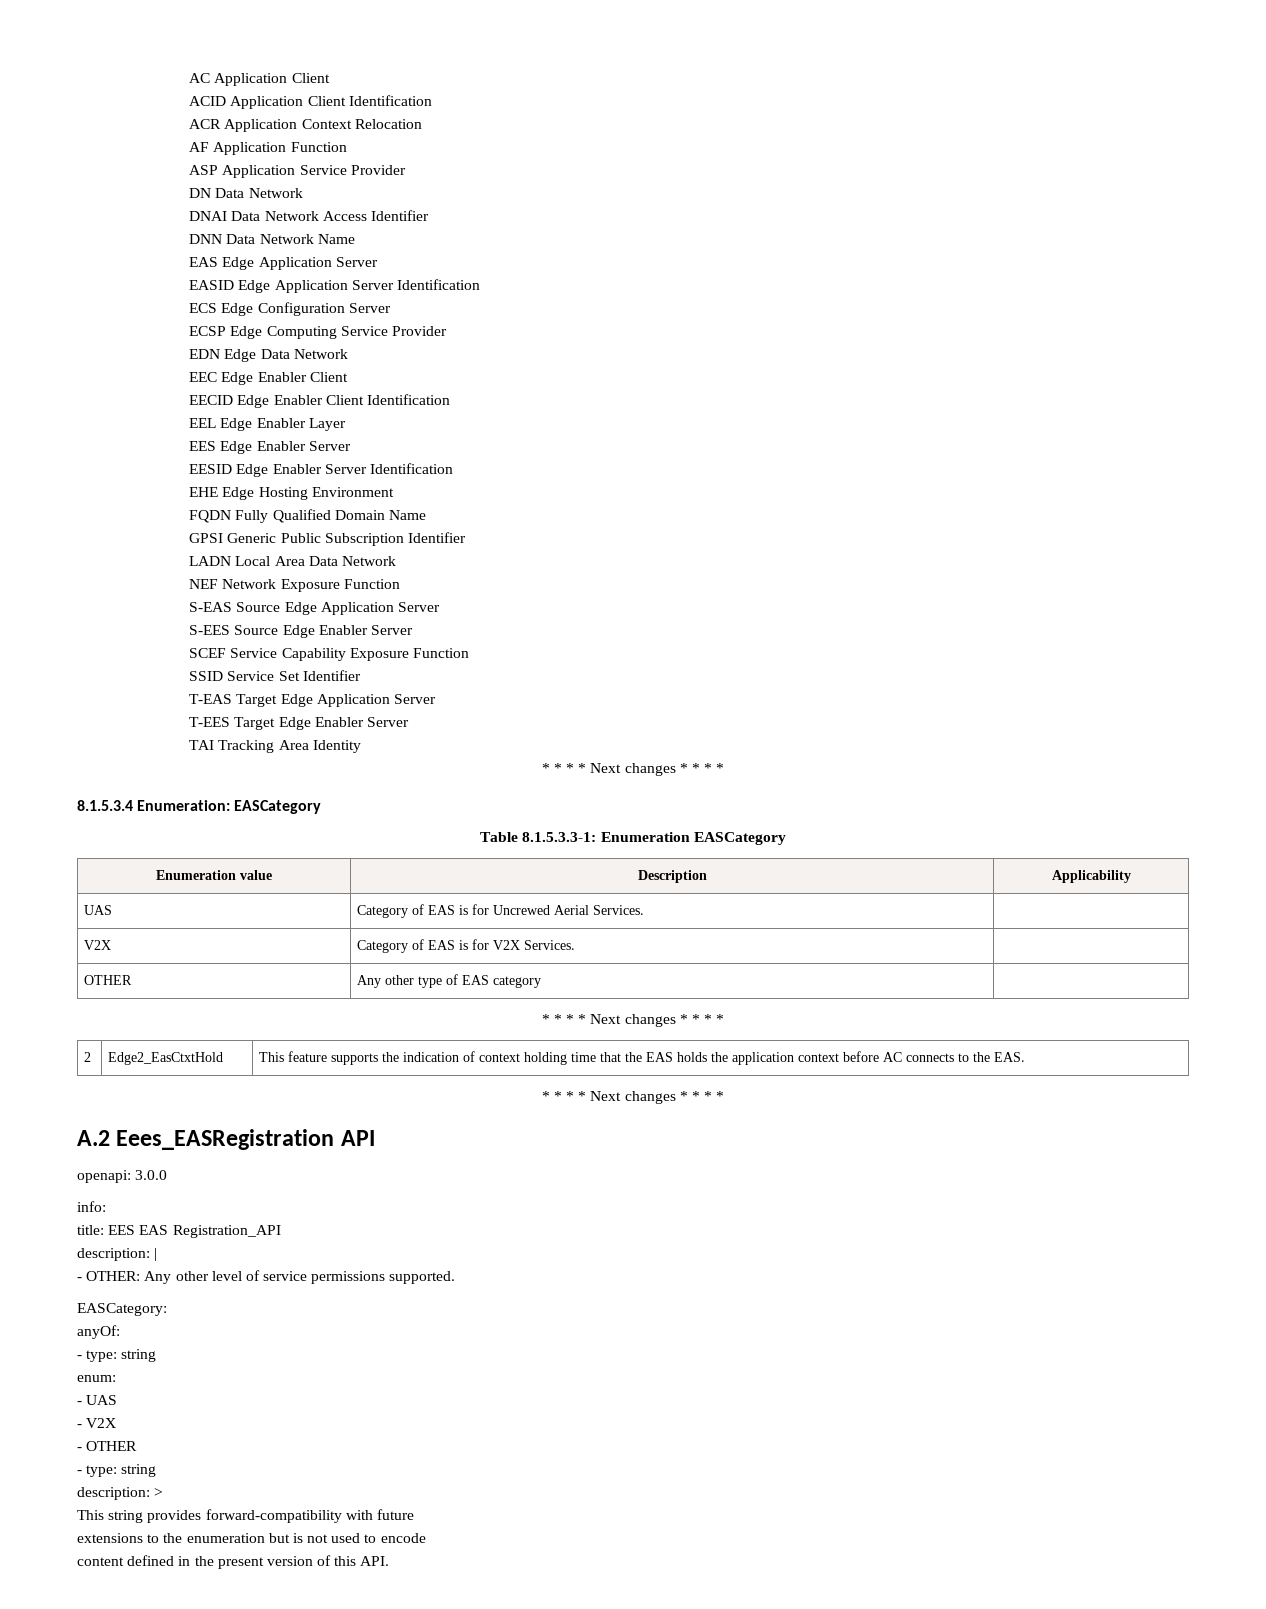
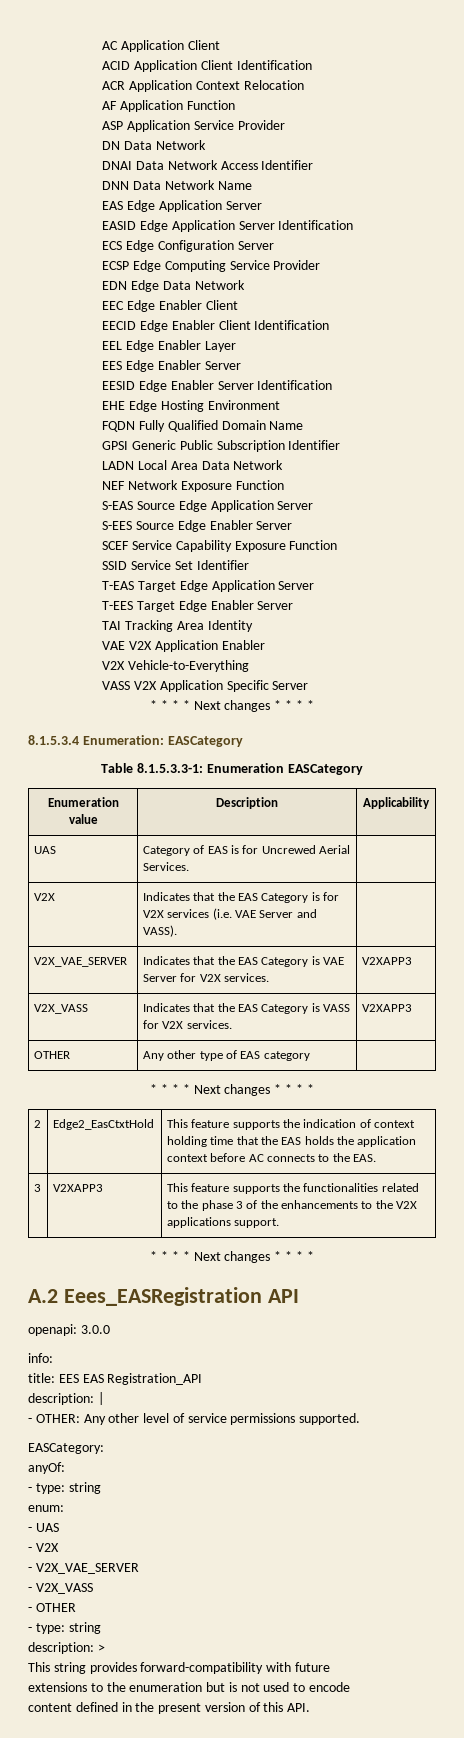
(361, 746) none -> [102,640,265,652] [102,660,250,672] [102,680,309,692] // VAE V2X Application Enabler // V2X Vehicle-to-Everything // VASS V2X Application Specific Server
[356,939,575,953] Category of EAS is for V2X Services. | -> [142,892,340,903] [142,908,317,920] [142,925,177,937] [33,957,127,967] [142,956,345,967] [142,973,269,982] [361,957,412,965] [33,1004,88,1014] [142,1003,351,1014] [142,1020,232,1029] [361,1004,412,1012] Indicates that the EAS Category is for V2X services (i.e. VAE Server and VASS). | // V2X_VAE_SERVER | Indicates that the EAS Category is VAE Server for V2X services. | V2XAPP3 // V2X_VASS | Indicates that the EAS Category is VASS for V2X services. | V2XAPP3
(1025, 1057) none -> [33,1184,41,1192] [52,1184,103,1192] [166,1183,419,1194] [166,1200,418,1211] [166,1217,280,1228] // 3 | V2XAPP3 | This feature supports the functionalities related to the phase 3 of the enhancements to the V2X applications support.
(117, 1423) none -> [28,1563,139,1574] [28,1583,93,1594] // - V2X_VAE_SERVER // - V2X_VASS

